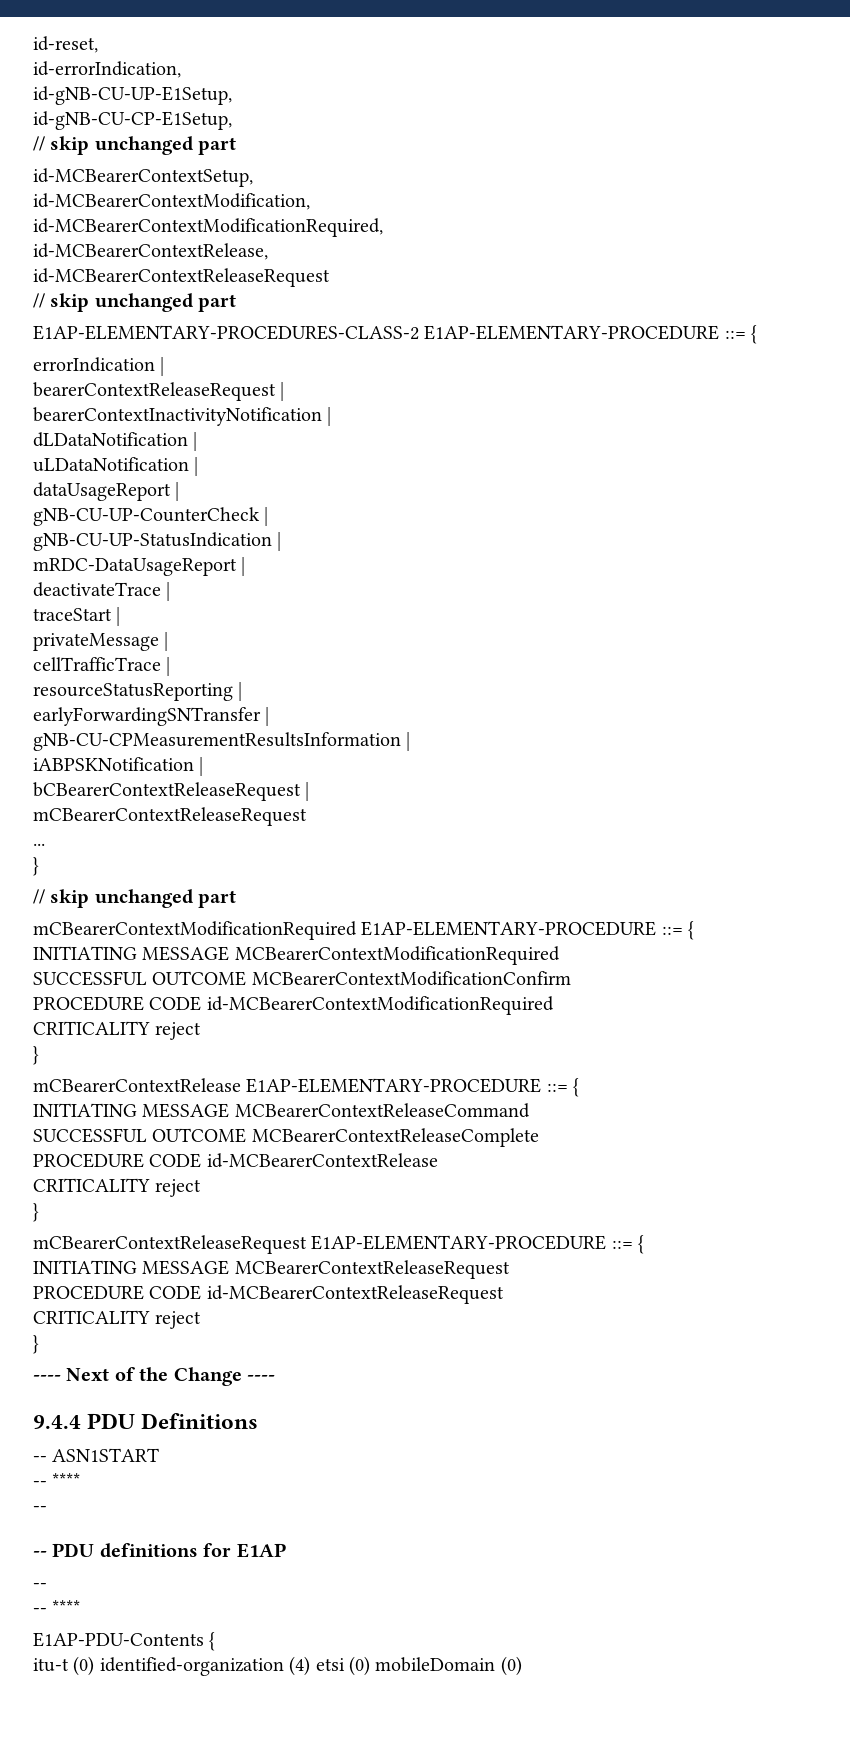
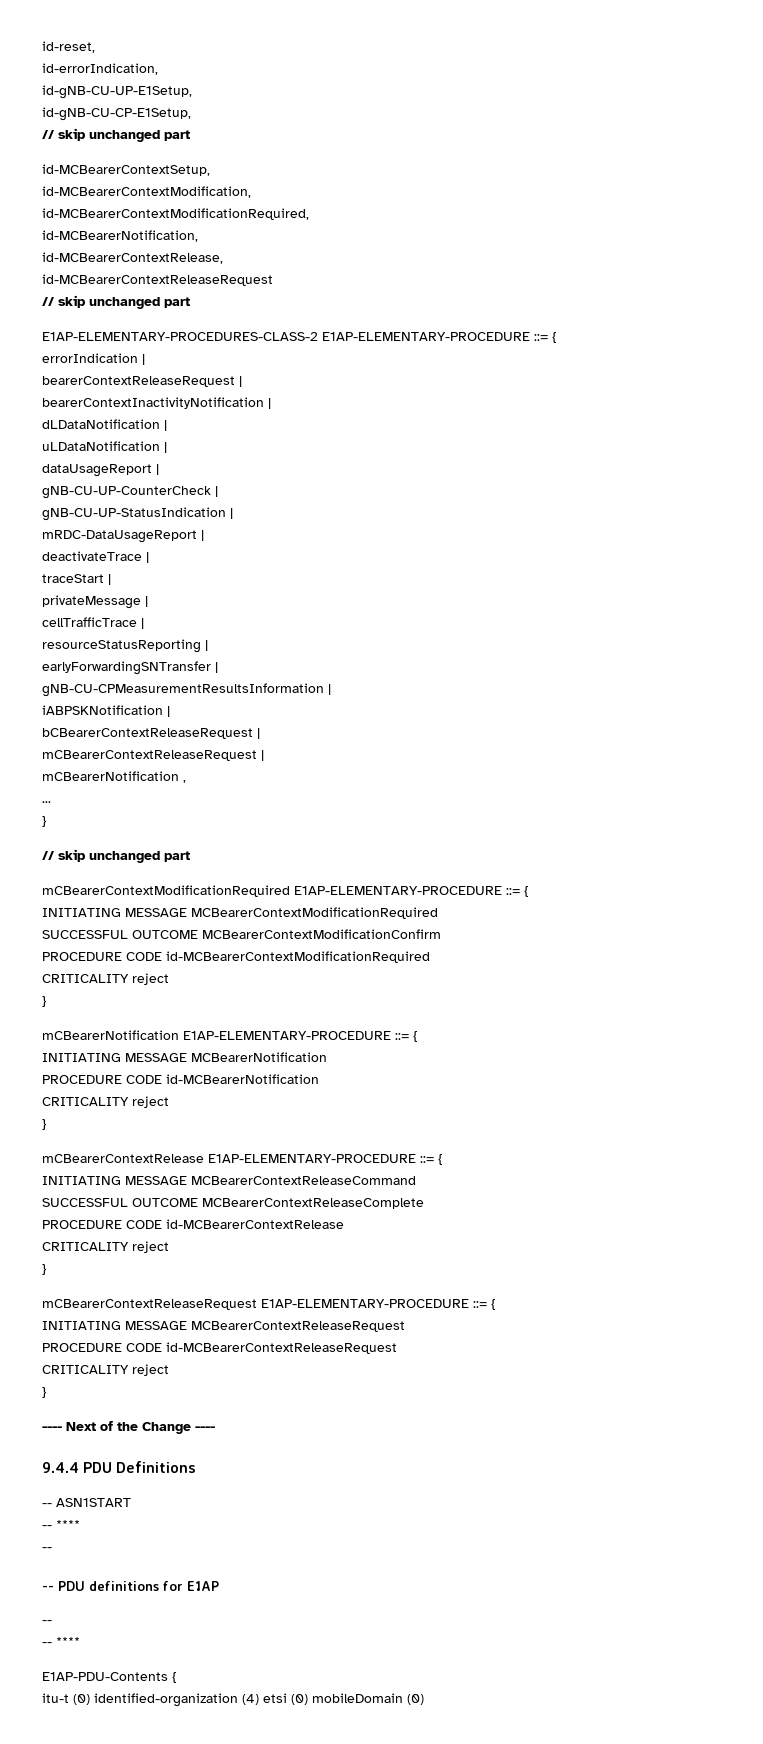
(383, 227) none -> [42,230,198,242] // id-MCBearerNotification,
(307, 816) none -> [261,750,264,761] [42,771,186,783] | // mCBearerNotification ,
(39, 1055) none -> [42,1030,417,1042] [42,1052,327,1062] [42,1074,319,1084] [42,1096,169,1108] [42,1119,46,1130] // mCBearerNotification E1AP-ELEMENTARY-PROCEDURE ::= { // INITIATING MESSAGE MCBearerNotification // PROCEDURE CODE id-MCBearerNotification // CRITICALITY reject // }

